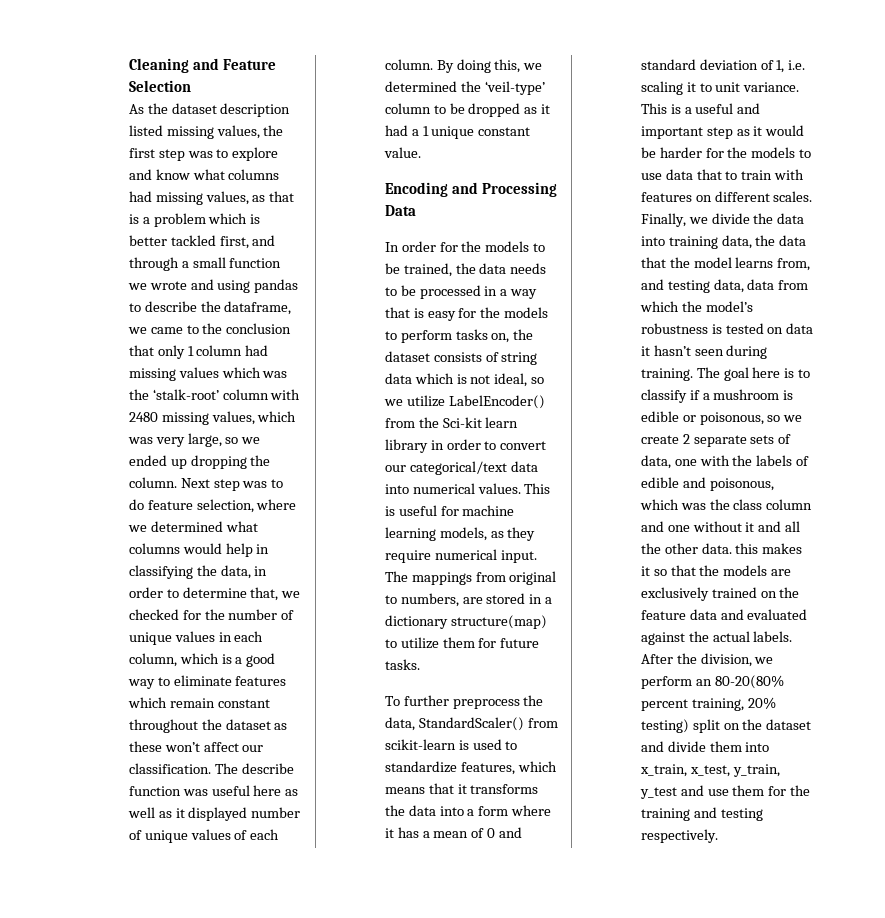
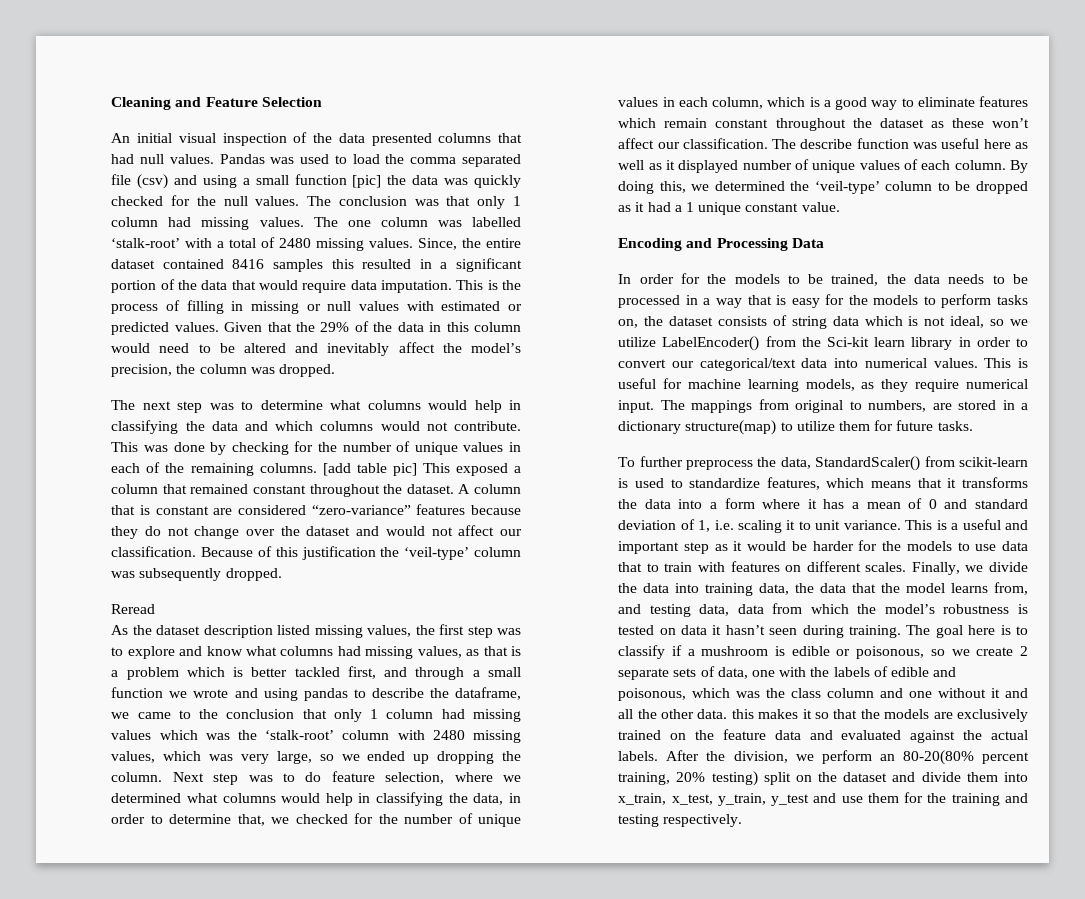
(191, 86) none -> [111,132,522,146] [111,154,521,167] [111,174,522,189] [111,195,521,209] [111,217,521,230] [111,237,521,251] [111,258,522,272] [111,279,521,293] [111,300,523,314] [111,321,522,335] [111,342,522,356] [111,364,336,377] [111,400,521,413] [111,420,521,434] [111,441,521,455] [111,462,521,476] [111,484,521,497] [111,504,521,515] [111,525,522,539] [111,546,521,560] [111,568,282,581] [111,604,156,614] // An initial visual inspection of the data presented columns that had null values. Pandas was used to load the comma separated file (csv) and using a small function [pic] the data was quickly checked for the null values. The conclusion was that only 1 column had missing values. The one column was labelled ‘stalk-root’ with a total of 2480 missing values. Since, the entire dataset contained 8416 samples this resulted in a significant portion of the data that would require data imputation. This is the process of filling in missing or null values with estimated or predicted values. Given that the 29% of the data in this column would need to be altered and inevitably affect the model’s precision, the column was dropped. // The next step was to determine what columns would help in classifying the data and which columns would not contribute. This was done by checking for the number of unique values in each of the remaining columns. [add table pic] This exposed a column that remained constant throughout the dataset. A column that is constant are considered “zero-variance” features because they do not change over the dataset and would not affect our classification. Because of this justification the ‘veil-type’ column was subsequently dropped. // Reread

